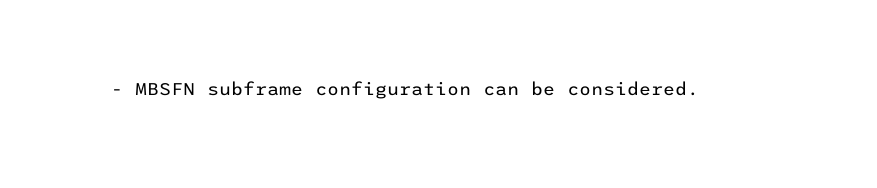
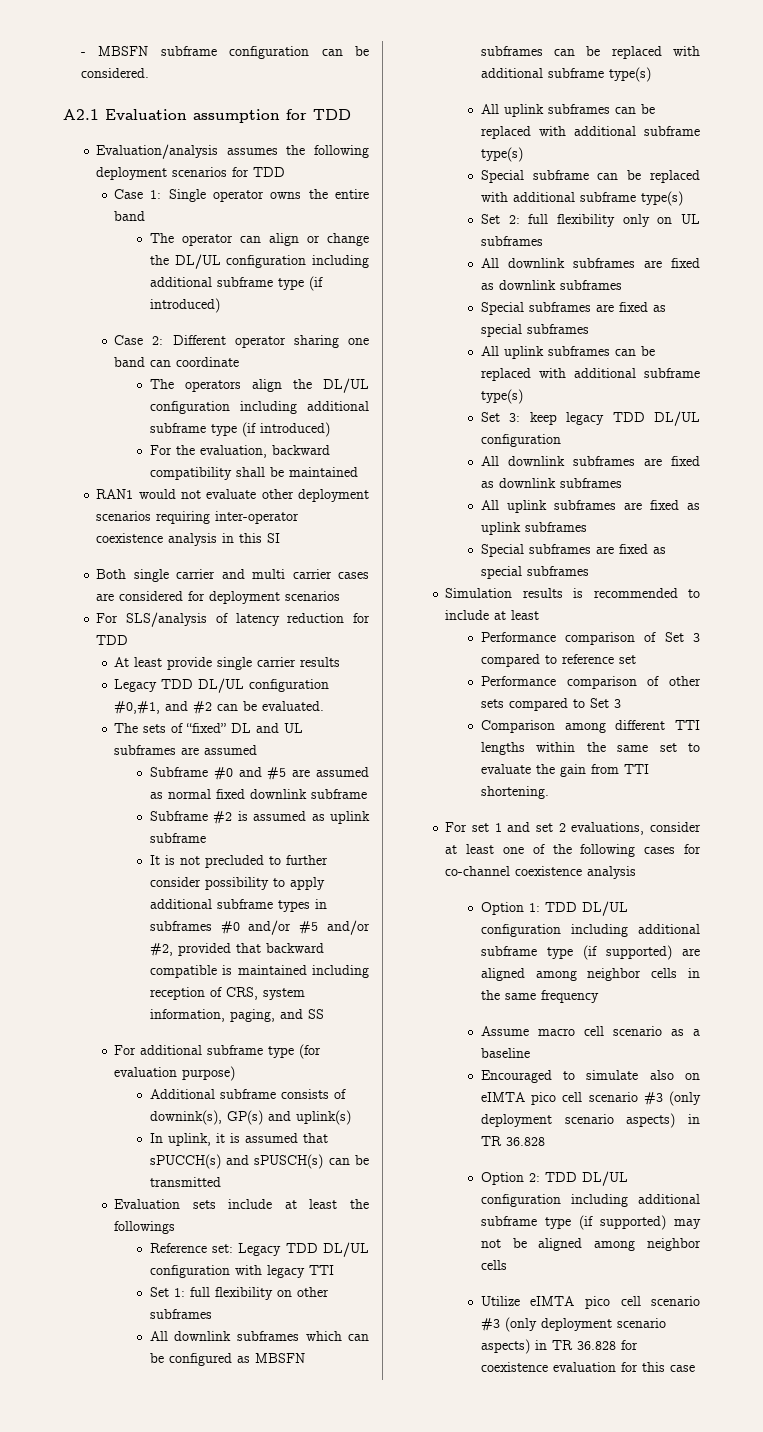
(699, 88) none -> [63,109,351,123] [96,144,369,159] [96,167,286,180] [114,189,369,202] [114,211,146,221] [149,233,369,246] [149,254,369,269] [149,276,323,291] [149,298,220,313] [114,335,369,348] [114,357,240,367] [149,378,369,393] [149,401,369,414] [149,422,330,437] [149,445,330,458] [149,467,358,480] [96,489,369,502] [96,511,300,524] [96,533,281,546] [96,569,369,582] [96,591,341,604] [96,612,370,627] [96,635,129,645] [114,657,341,670] [114,678,330,693] [114,701,325,714] [114,723,304,733] [114,745,258,755] [149,767,370,780] [149,789,367,799] [149,811,370,824] [149,833,206,843] [149,855,328,868] [149,877,325,890] [149,899,327,912] [149,920,370,935] [149,943,324,956] [149,965,369,978] [149,987,305,1000] [149,1009,324,1022] [114,1044,322,1059] [114,1066,236,1081] [149,1089,346,1099] [149,1110,351,1125] [149,1133,328,1146] [149,1154,369,1169] [149,1177,221,1187] [114,1199,369,1209] [114,1221,176,1234] [149,1242,369,1257] [149,1265,334,1278] [149,1287,329,1300] [149,1309,212,1319] [149,1331,369,1341] [149,1353,305,1366] [480,46,700,59] [480,67,651,82] [480,104,655,117] [480,126,700,139] [480,147,523,162] [480,170,700,183] [480,191,683,206] [480,214,700,227] [480,236,543,246] [480,258,700,268] [480,280,622,290] [480,302,666,315] [480,324,589,337] [480,346,655,359] [480,368,700,381] [480,389,523,404] [480,411,700,426] [480,434,561,447] [480,456,700,466] [480,478,622,488] [480,500,700,513] [480,522,587,535] [480,544,666,557] [480,566,589,579] [445,588,700,598] [445,610,540,620] [480,632,700,645] [480,654,636,667] [480,676,701,689] [480,698,621,711] [480,720,700,733] [480,742,700,755] [480,764,649,777] [480,786,549,799] [445,822,701,835] [445,844,701,857] [445,866,637,879] [480,901,628,916] [480,924,700,937] [480,945,700,960] [480,968,700,981] [480,990,599,1003] [480,1026,700,1036] [480,1048,530,1058] [480,1070,700,1083] [480,1091,701,1106] [480,1113,700,1128] [480,1136,545,1146] [480,1171,628,1186] [480,1194,700,1207] [480,1215,701,1230] [480,1238,701,1251] [480,1260,507,1270] [480,1296,700,1309] [480,1317,666,1332] [480,1339,638,1354] [480,1362,695,1372] // A2.1 Evaluation assumption for TDD // Evaluation/analysis assumes the following deployment scenarios for TDD // Case 1: Single operator owns the entire band // The operator can align or change the DL/UL configuration including additional subframe type (if introduced) // Case 2: Different operator sharing one band can coordinate // The operators align the DL/UL configuration including additional subframe type (if introduced) // For the evaluation, backward compatibility shall be maintained // RAN1 would not evaluate other deployment scenarios requiring inter-operator coexistence analysis in this SI // Both single carrier and multi carrier cases are considered for deployment scenarios // For SLS/analysis of latency reduction for TDD // At least provide single carrier results // Legacy TDD DL/UL configuration #0,#1, and #2 can be evaluated. // The sets of “fixed” DL and UL subframes are assumed // Subframe #0 and #5 are assumed as normal fixed downlink subframe // Subframe #2 is assumed as uplink subframe // It is not precluded to further consider possibility to apply additional subframe types in subframes #0 and/or #5 and/or #2, provided that backward compatible is maintained including reception of CRS, system information, paging, and SS // For additional subframe type (for evaluation purpose) // Additional subframe consists of downink(s), GP(s) and uplink(s) // In uplink, it is assumed that sPUCCH(s) and sPUSCH(s) can be transmitted // Evaluation sets include at least the followings // Reference set: Legacy TDD DL/UL configuration with legacy TTI // Set 1: full flexibility on other subframes // All downlink subframes which can be configured as MBSFN subframes can be replaced with additional subframe type(s) // All uplink subframes can be replaced with additional subframe type(s) // Special subframe can be replaced with additional subframe type(s) // Set 2: full flexibility only on UL subframes // All downlink subframes are fixed as downlink subframes // Special subframes are fixed as special subframes // All uplink subframes can be replaced with additional subframe type(s) // Set 3: keep legacy TDD DL/UL configuration // All downlink subframes are fixed as downlink subframes // All uplink subframes are fixed as uplink subframes // Special subframes are fixed as special subframes // Simulation results is recommended to include at least // Performance comparison of Set 3 compared to reference set // Performance comparison of other sets compared to Set 3 // Comparison among different TTI lengths within the same set to evaluate the gain from TTI shortening. // For set 1 and set 2 evaluations, consider at least one of the following cases for co-channel coexistence analysis // Option 1: TDD DL/UL configuration including additional subframe type (if supported) are aligned among neighbor cells in the same frequency // Assume macro cell scenario as a baseline // Encouraged to simulate also on eIMTA pico cell scenario #3 (only deployment scenario aspects) in TR 36.828 // Option 2: TDD DL/UL configuration including additional subframe type (if supported) may not be aligned among neighbor cells // Utilize eIMTA pico cell scenario #3 (only deployment scenario aspects) in TR 36.828 for coexistence evaluation for this case

